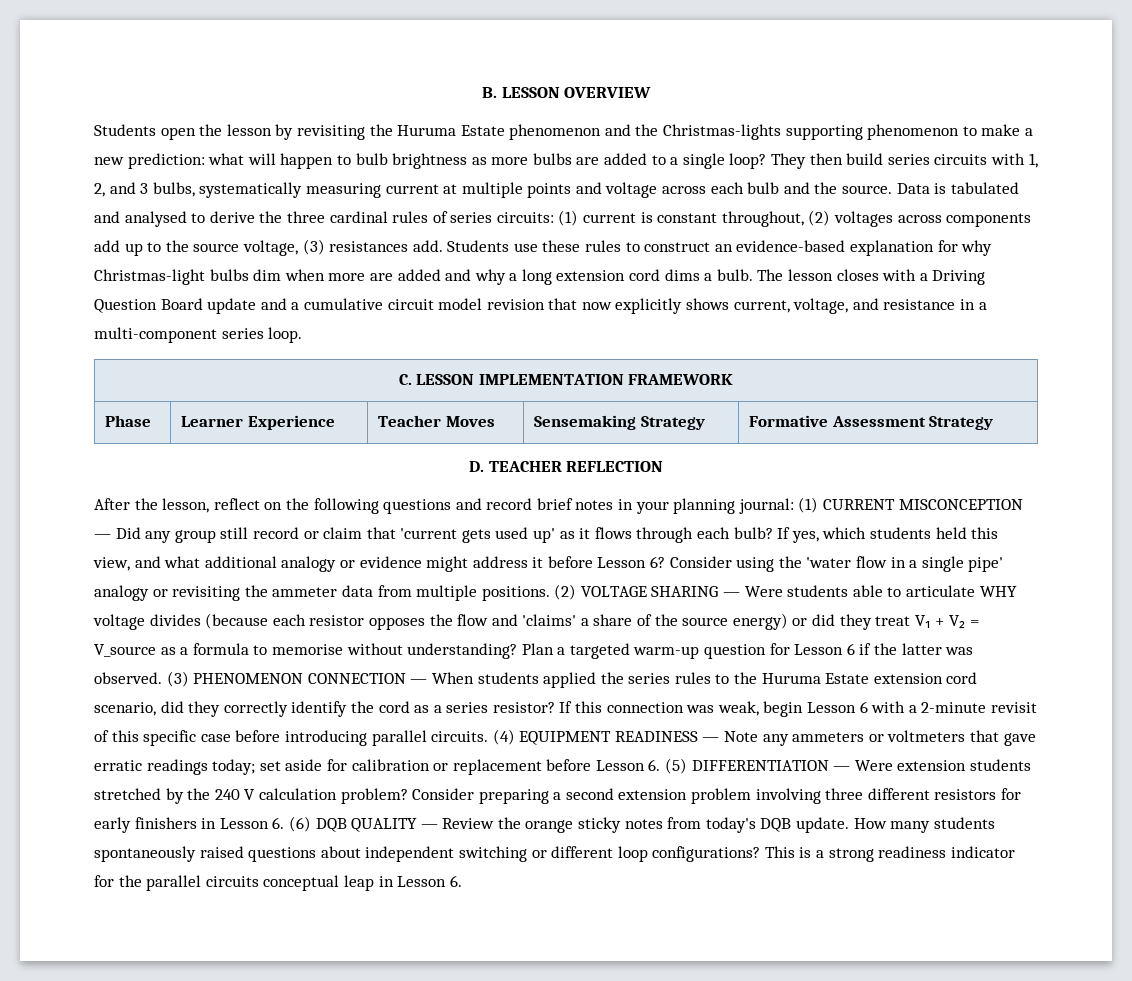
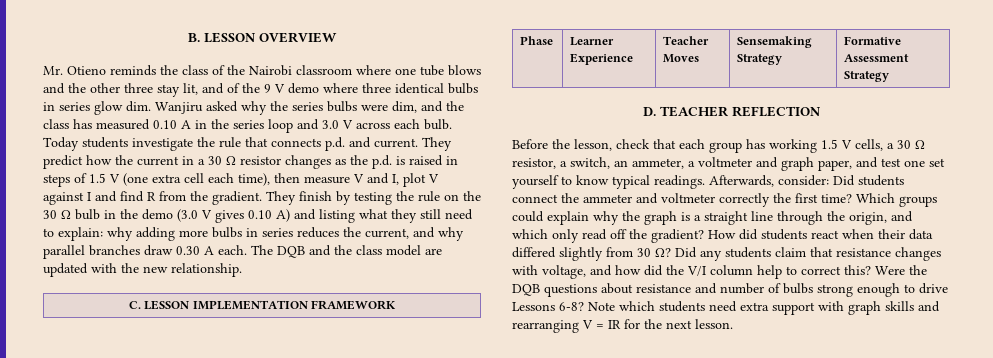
[94,124,1034,140] [94,153,1038,169] [94,182,1019,198] [94,210,1032,227] [94,239,993,256] [94,269,986,285] [94,298,987,314] [94,327,303,343] Students open the lesson by revisiting the Huruma Estate phenomenon and the Christmas-lights supporting phenomenon to make a new prediction: what will happen to bulb brightness as more bulbs are added to a single loop? They then build series circuits with 1, 2, and 3 bulbs, systematically measuring current at multiple points and voltage across each bulb and the source. Data is tabulated and analysed to derive the three cardinal rules of series circuits: (1) current is constant throughout, (2) voltages across components add up to the source voltage, (3) resistances add. Students use these rules to construct an evidence-based explanation for why Christmas-light bulbs dim when more are added and why a long extension cord dims a bulb. The lesson closes with a Driving Question Board update and a cumulative circuit model revision that now explicitly shows current, voltage, and resistance in a multi-component series loop. -> [43,65,481,76] [43,83,478,97] [43,101,464,115] [43,119,452,133] [43,137,452,151] [43,155,458,169] [43,173,439,187] [43,191,481,205] [43,209,473,223] [43,227,464,241] [43,245,442,259] [43,263,242,277] Mr. Otieno reminds the class of the Nairobi classroom where one tube blows and the other three stay lit, and of the 9 V demo where three identical bulbs in series glow dim. Wanjiru asked why the series bulbs were dim, and the class has measured 0.10 A in the series loop and 3.0 V across each bulb. Today students investigate the rule that connects p.d. and current. They predict how the current in a 30 Ω resistor changes as the p.d. is raised in steps of 1.5 V (one extra cell each time), then measure V and I, plot V against I and find R from the gradient. They finish by testing the rule on the 30 Ω bulb in the demo (3.0 V gives 0.10 A) and listing what they still need to explain: why adding more bulbs in series reduces the current, and why parallel branches draw 0.30 A each. The DQB and the class model are updated with the new relationship.
[94,498,130,510] After -> [512,139,548,149] Before
[213,497,1023,514] [94,527,999,543] [93,556,1004,572] [94,584,1017,601] [93,613,979,630] [94,643,974,659] [94,671,978,688] [94,701,1037,717] [94,729,1036,746] [94,758,1032,775] [94,788,1022,804] [94,816,995,833] [94,846,1015,862] [94,875,462,891] reflect on the following questions and record brief notes in your planning journal: (1) CURRENT MISCONCEPTION — Did any group still record or claim that 'current gets used up' as it flows through each bulb? If yes, which students held this view, and what additional analogy or evidence might address it before Lesson 6? Consider using the 'water flow in a single pipe' analogy or revisiting the ammeter data from multiple positions. (2) VOLTAGE SHARING — Were students able to articulate WHY voltage divides (because each resistor opposes the flow and 'claims' a share of the source energy) or did they treat V₁ + V₂ = V_source as a formula to memorise without understanding? Plan a targeted warm-up question for Lesson 6 if the latter was observed. (3) PHENOMENON CONNECTION — When students applied the series rules to the Huruma Estate extension cord scenario, did they correctly identify the cord as a series resistor? If this connection was weak, begin Lesson 6 with a 2-minute revisit of this specific case before introducing parallel circuits. (4) EQUIPMENT READINESS — Note any ammeters or voltmeters that gave erratic readings today; set aside for calibration or replacement before Lesson 6. (5) DIFFERENTIATION — Were extension students stretched by the 240 V calculation problem? Consider preparing a second extension problem involving three different resistors for early finishers in Lesson 6. (6) DQB QUALITY — Review the orange sticky notes from today's DQB update. How many students spontaneously raised questions about independent switching or different loop configurations? This is a strong readiness indicator for the parallel circuits conceptual leap in Lesson 6. -> [616,139,925,153] [512,157,945,171] [512,175,904,189] [512,193,937,207] [512,211,913,225] [512,229,933,243] [512,247,941,261] [512,265,927,279] [512,283,948,297] [512,301,940,315] [512,319,733,333] check that each group has working 1.5 V cells, a 30 Ω resistor, a switch, an ammeter, a voltmeter and graph paper, and test one set yourself to know typical readings. Afterwards, consider: Did students connect the ammeter and voltmeter correctly the first time? Which groups could explain why the graph is a straight line through the origin, and which only read off the gradient? How did students react when their data differed slightly from 30 Ω? Did any students claim that resistance changes with voltage, and how did the V/I column help to correct this? Were the DQB questions about resistance and number of bulbs strong enough to drive Lessons 6-8? Note which students need extra support with graph skills and rearranging V = IR for the next lesson.

